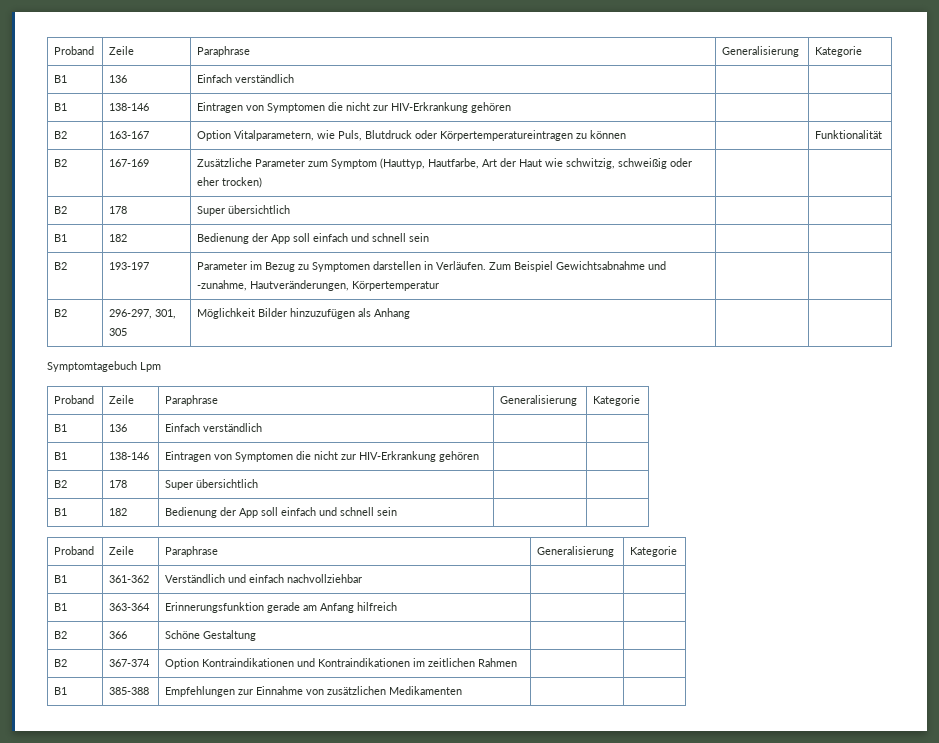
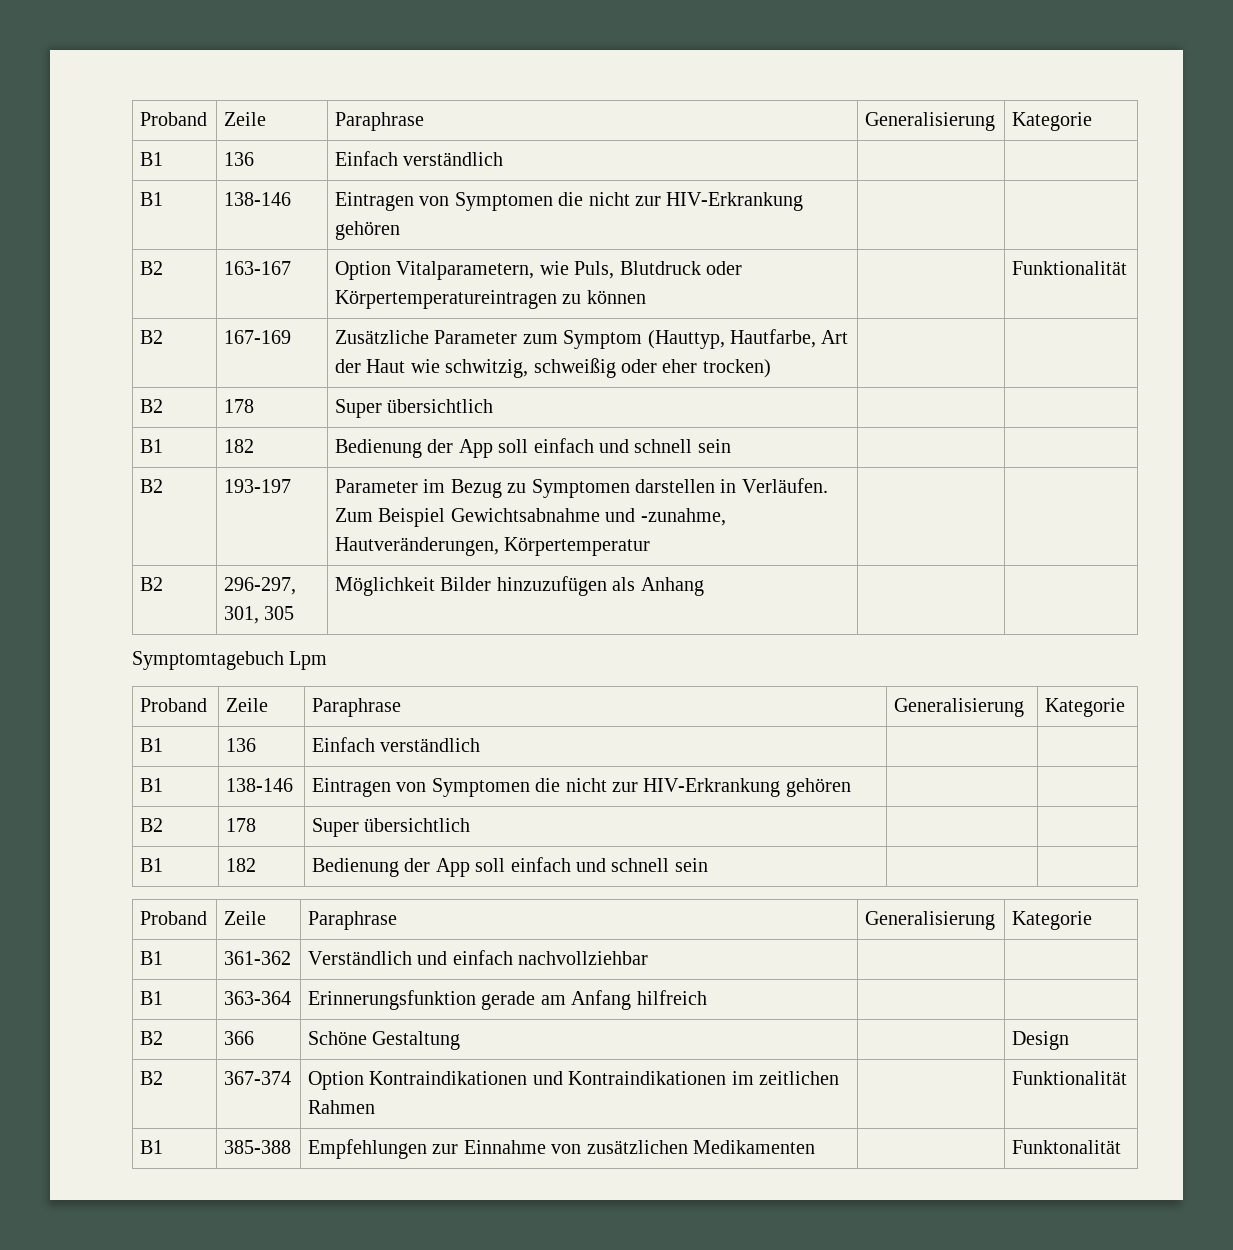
(257, 635) none -> [1012,1031,1070,1050] Design
(518, 662) none -> [1012,1071,1128,1085] Funktionalität
(463, 690) none -> [1012,1140,1122,1154] Funktonalität

